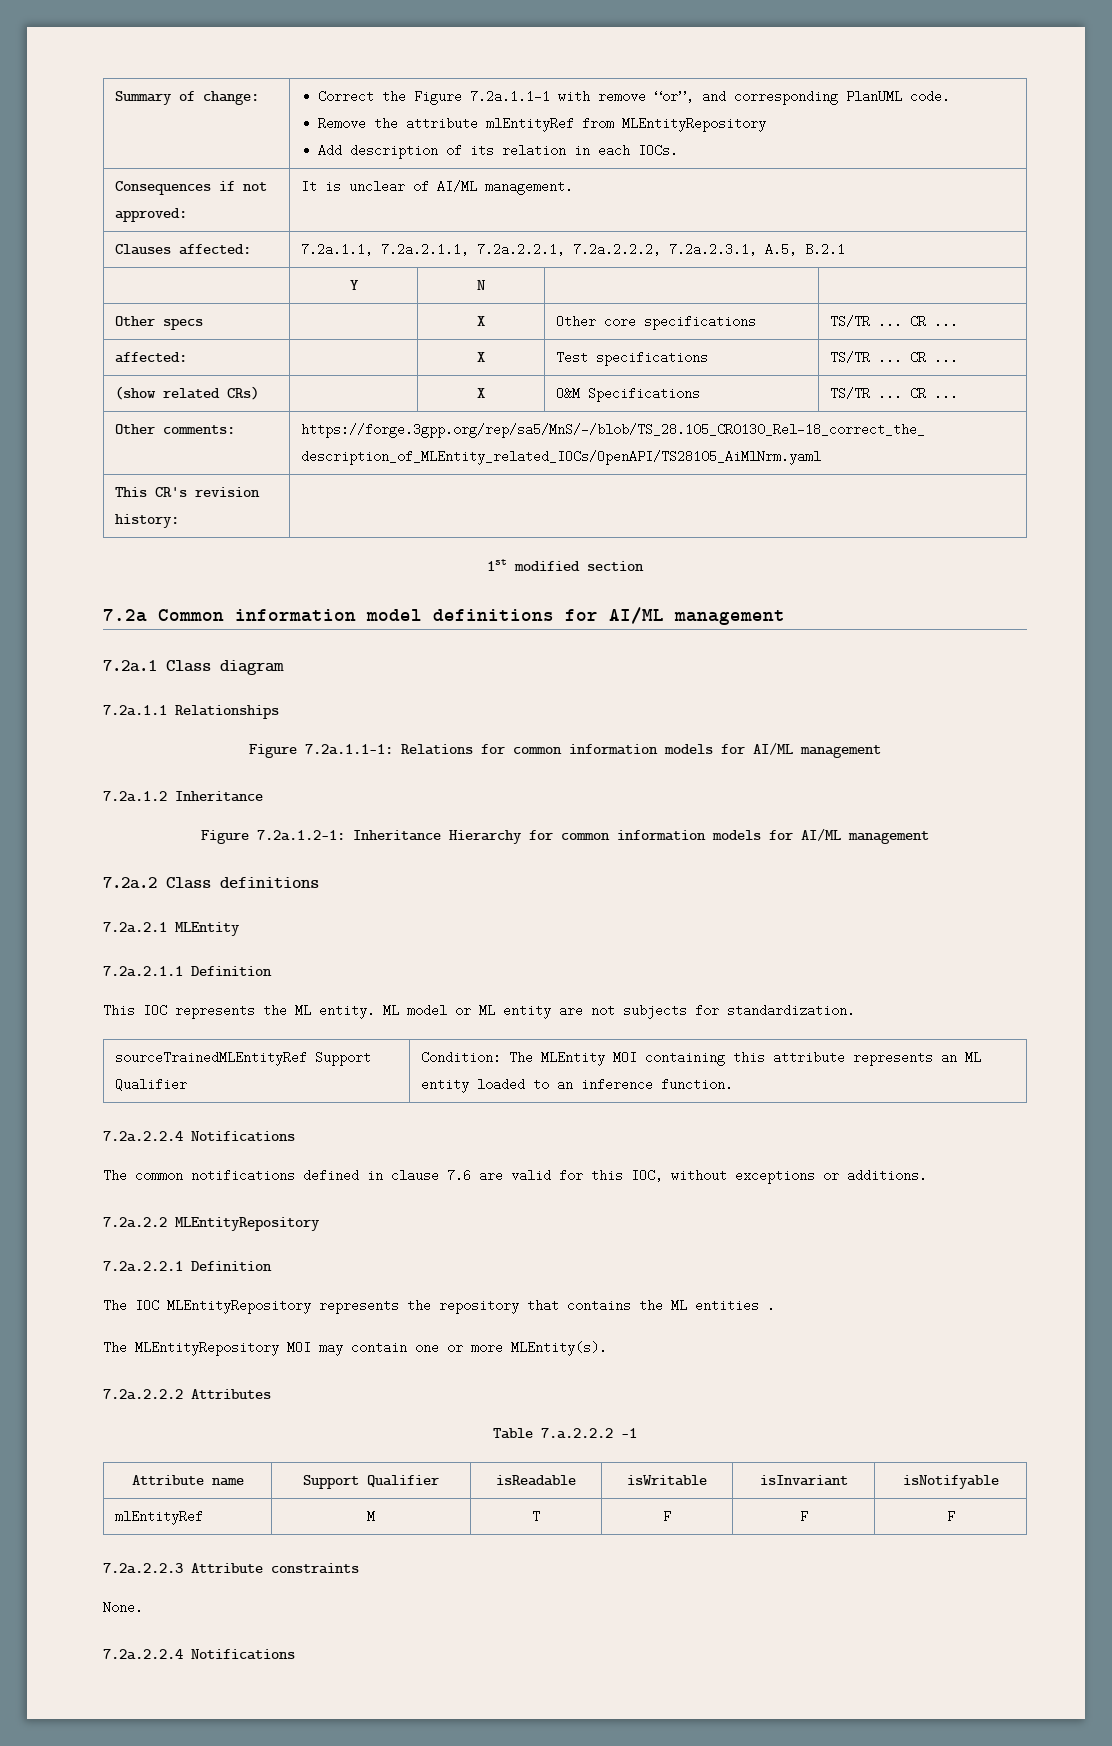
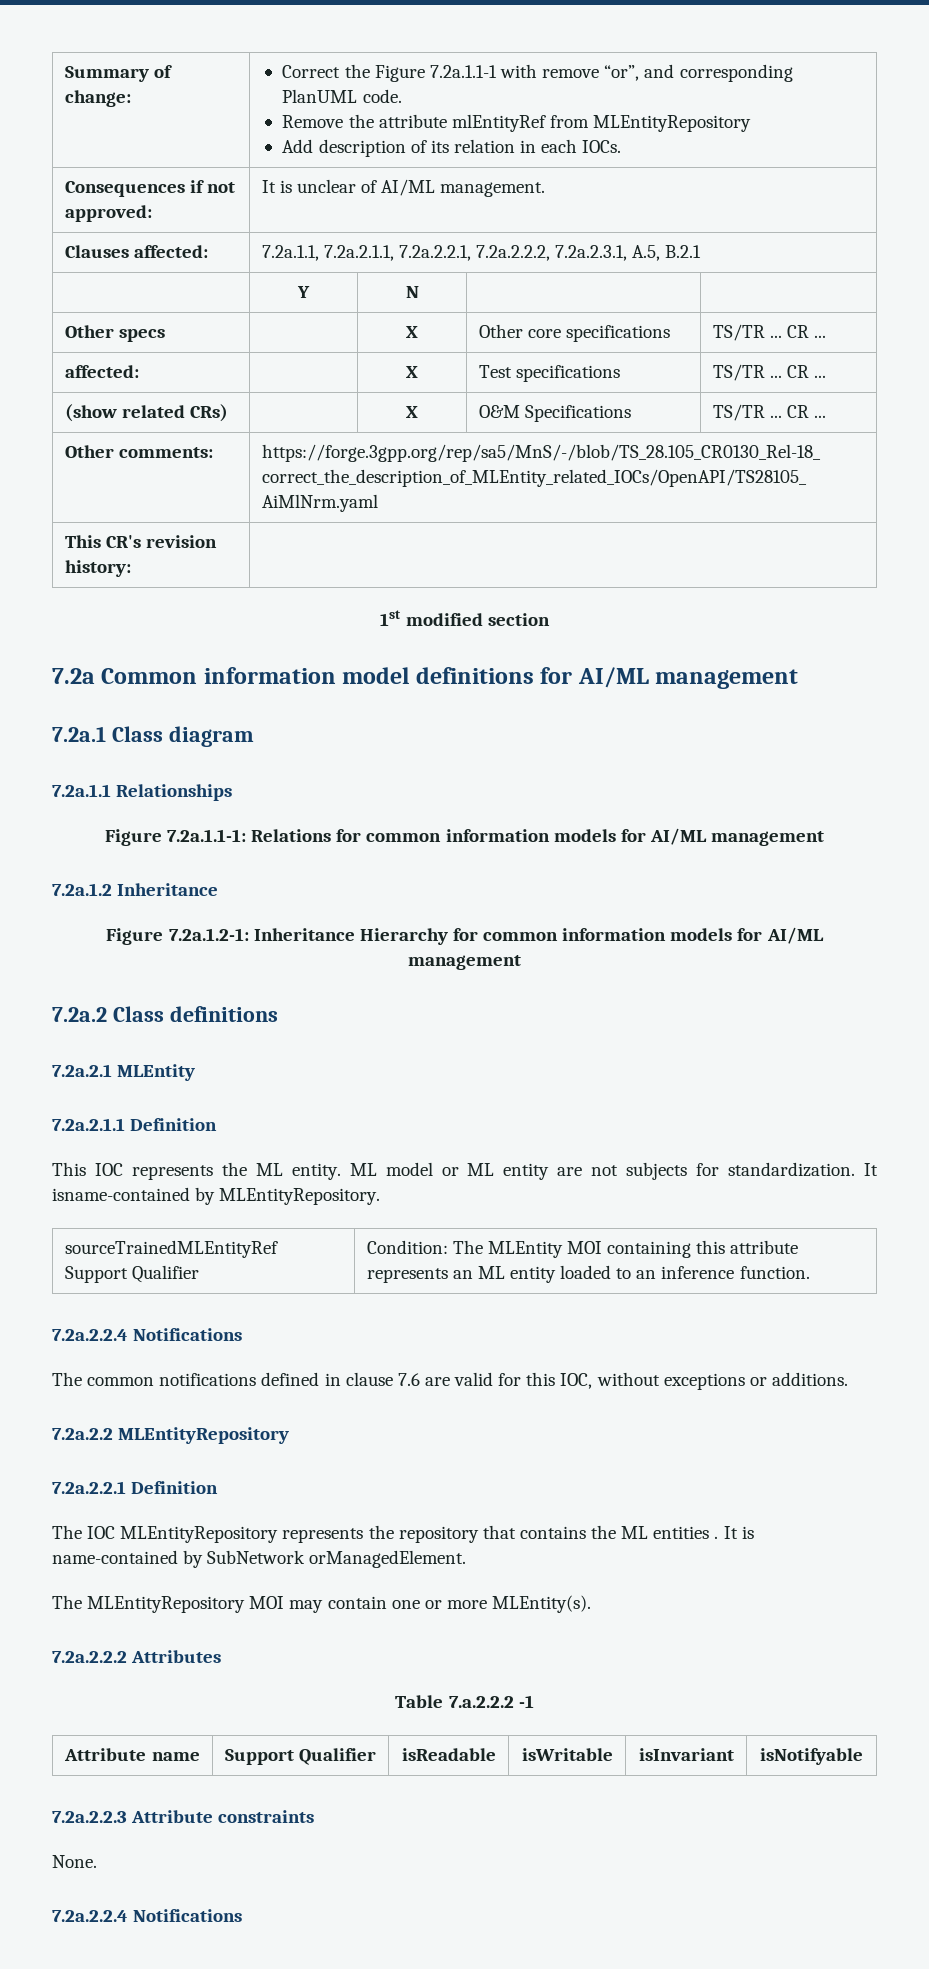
(855, 1010) none -> [864,1163,878,1176] [52,1187,381,1205] It isname-contained by MLEntityRepository.
(775, 1305) none -> [723,1526,754,1539] [52,1550,467,1568] It is name-contained by SubNetwork orManagedElement.
[114,1510,203,1525] [367,1510,375,1523] [532,1510,540,1523] [663,1510,671,1523] [799,1510,808,1523] [946,1510,955,1523] // mlEntityRef | M | T | F | F | F -> (863, 1756) none

